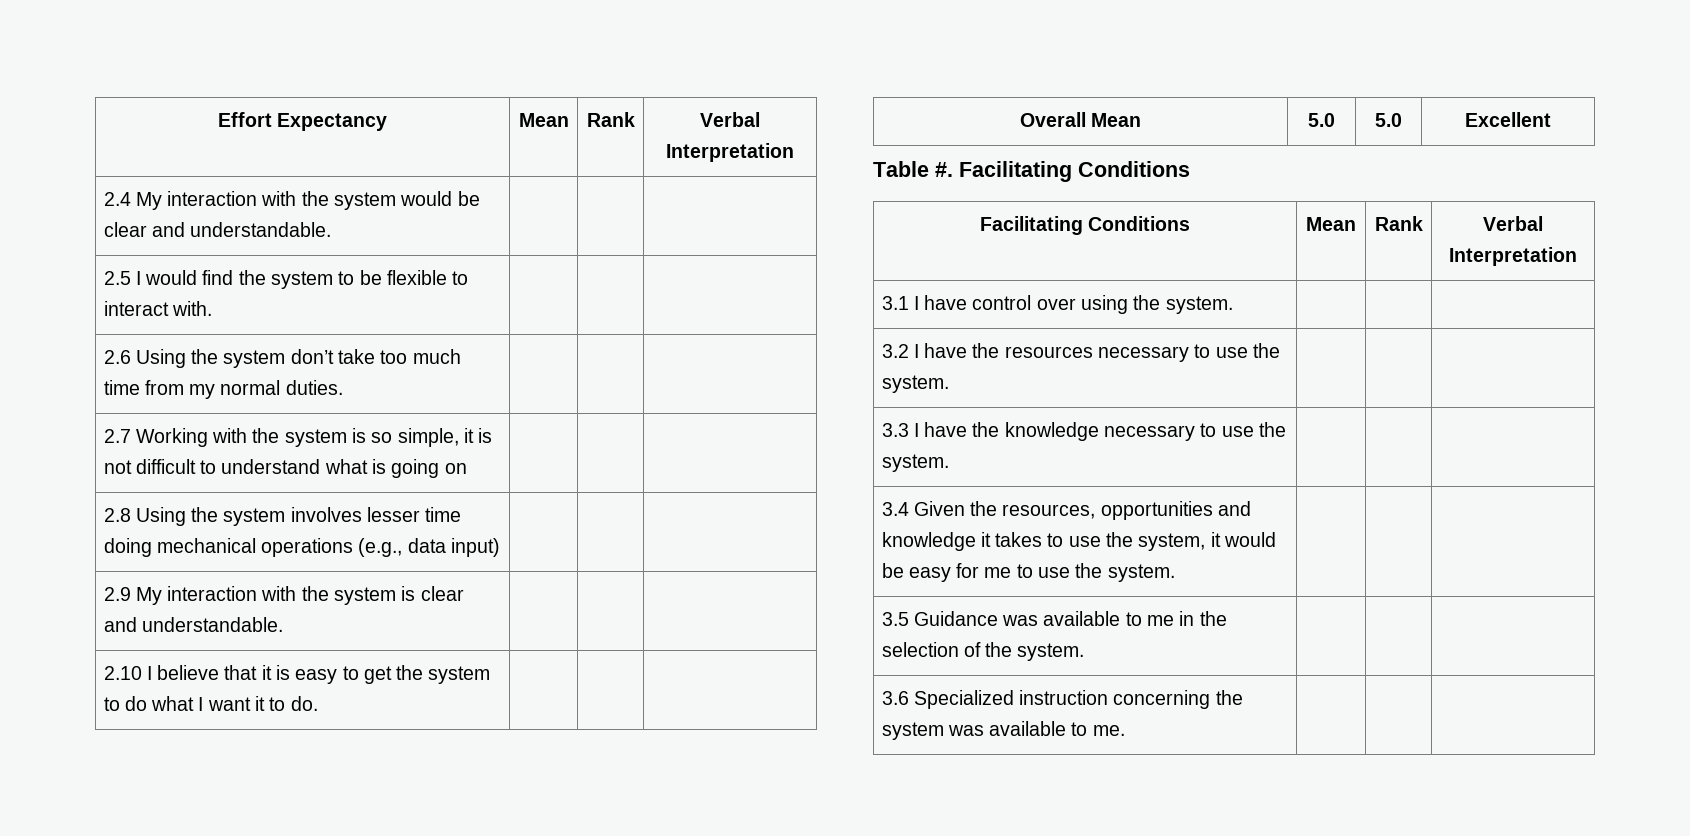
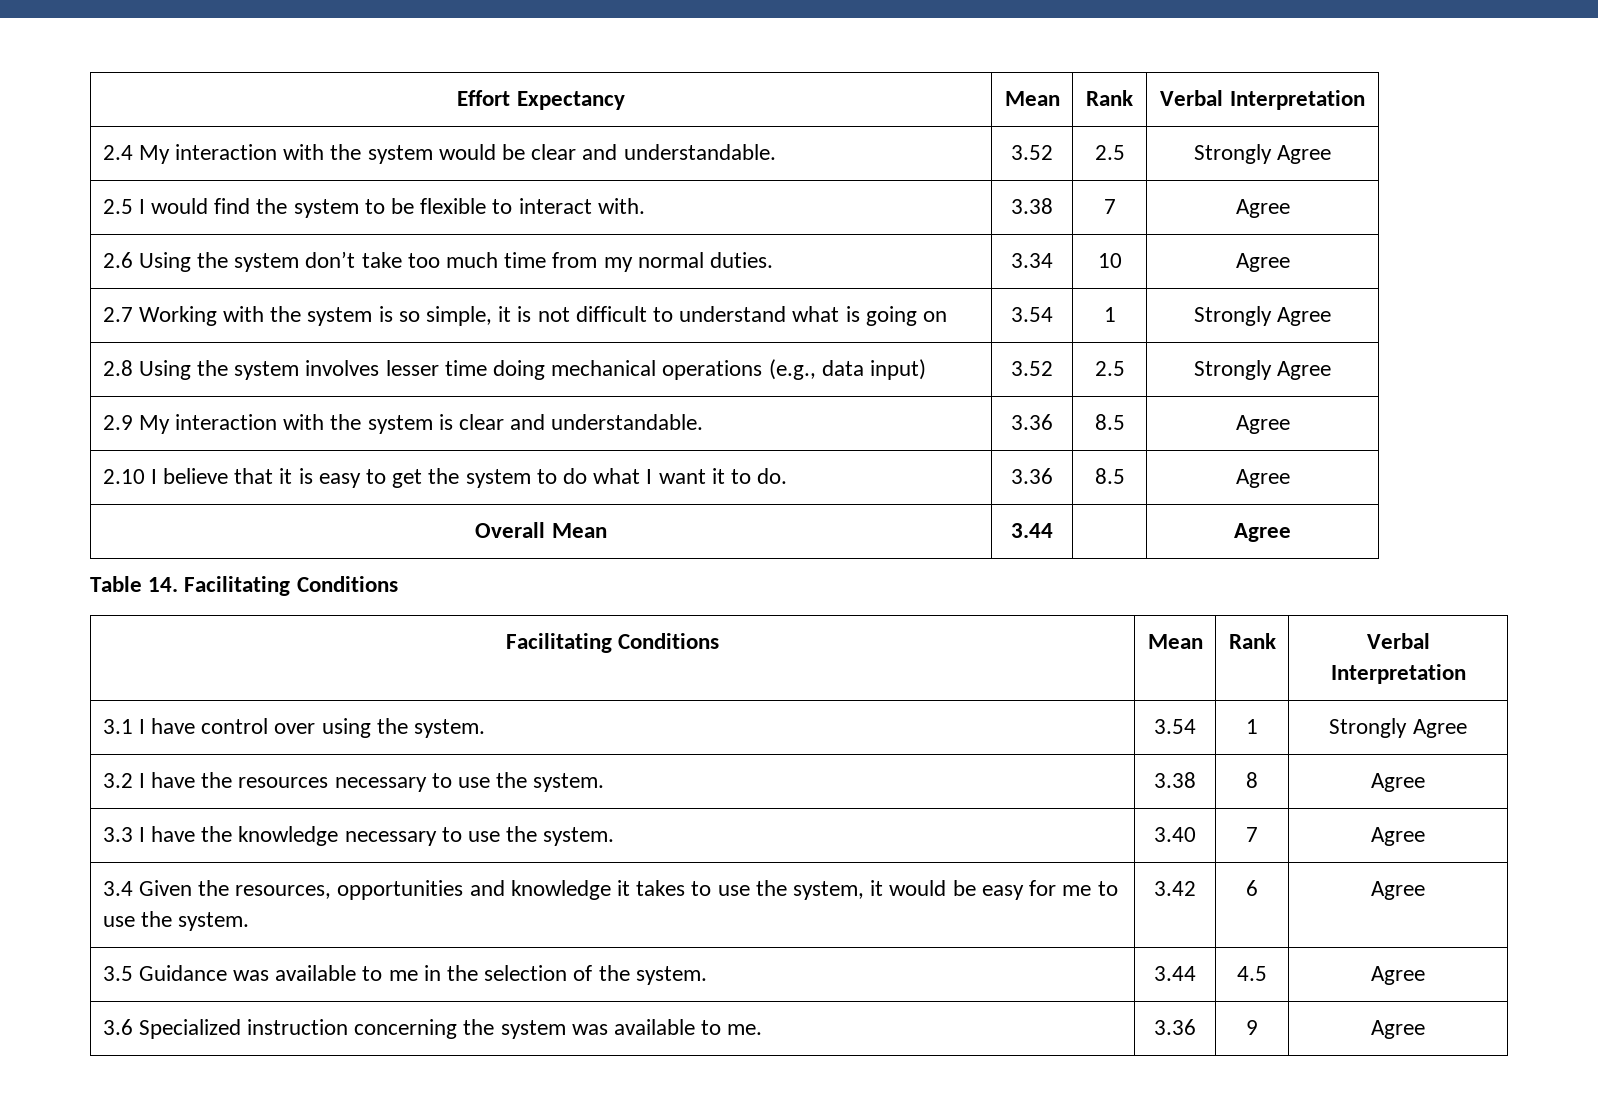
(332, 229) | | -> [1011,145,1053,160] [1094,145,1125,160] [1193,144,1332,164] 3.52 | 2.5 | Strongly Agree
(212, 308) | | -> [1011,198,1053,214] [1103,199,1116,214] [1235,199,1290,218] 3.38 | 7 | Agree
(343, 387) | | -> [1011,253,1053,268] [1097,253,1122,268] [1235,253,1290,272] 3.34 | 10 | Agree
(467, 468) | | -> [1011,307,1053,322] [1103,307,1116,322] [1193,306,1332,326] 3.54 | 1 | Strongly Agree
(500, 547) | | -> [1011,361,1053,376] [1094,361,1125,376] [1193,360,1332,380] 3.52 | 2.5 | Strongly Agree
(283, 624) | | -> [1011,414,1053,430] [1094,414,1125,430] [1235,415,1290,434] 3.36 | 8.5 | Agree
(318, 703) | | -> [1011,468,1053,484] [1094,468,1125,484] [1235,469,1290,488] 3.36 | 8.5 | Agree
[1308,113,1335,127] [1375,113,1402,127] [1465,112,1551,127] 5.0 | 5.0 | Excellent -> [1011,523,1053,538] [1234,523,1292,542] 3.44 | | Agree
[935,162,953,177] #. -> [148,577,179,592] 14.
(1233, 305) | | -> [1154,719,1196,734] [1246,719,1258,734] [1329,718,1467,738] 3.54 | 1 | Strongly Agree
(949, 384) | | -> [1154,772,1196,788] [1246,772,1258,788] [1371,773,1426,792] 3.38 | 8 | Agree
(949, 463) | | -> [1154,827,1196,842] [1246,827,1258,842] [1371,827,1426,846] 3.40 | 7 | Agree
(1175, 573) | | -> [1154,881,1196,896] [1246,880,1258,896] [1371,881,1426,900] 3.42 | 6 | Agree
(1085, 652) | | -> [1154,966,1196,981] [1237,966,1267,981] [1371,966,1426,985] 3.44 | 4.5 | Agree
(1125, 730) | | -> [1154,1019,1196,1035] [1246,1020,1258,1035] [1371,1020,1426,1039] 3.36 | 9 | Agree

